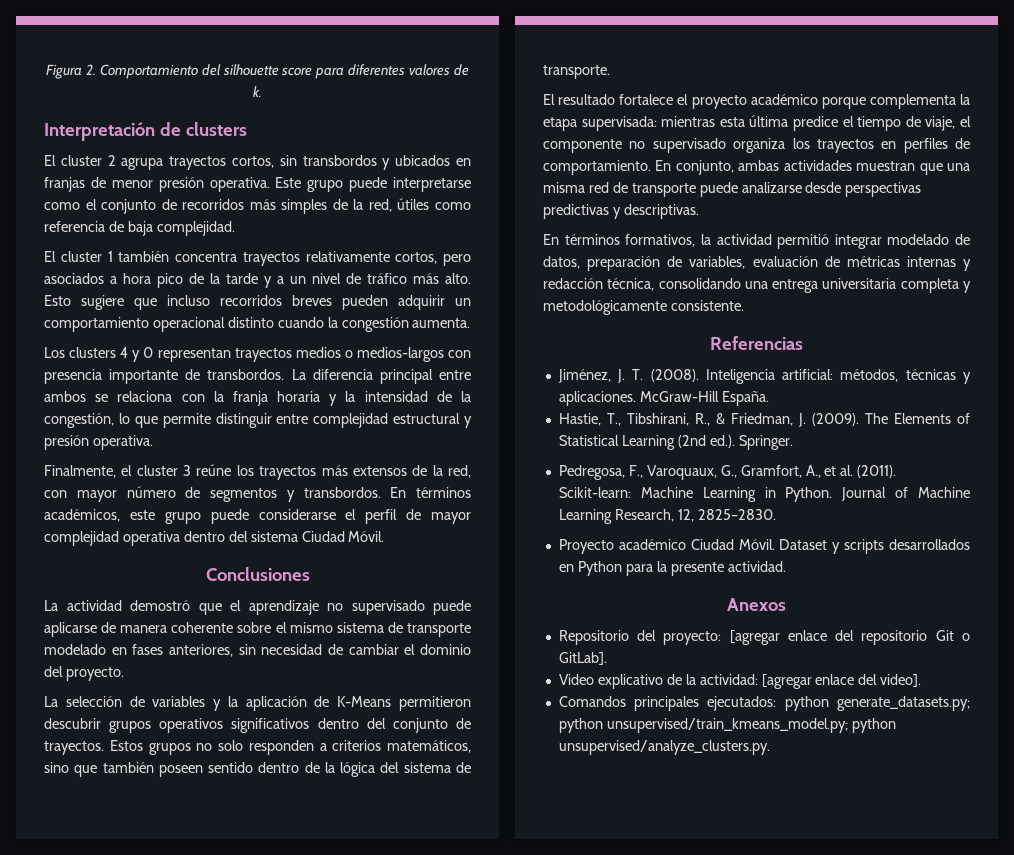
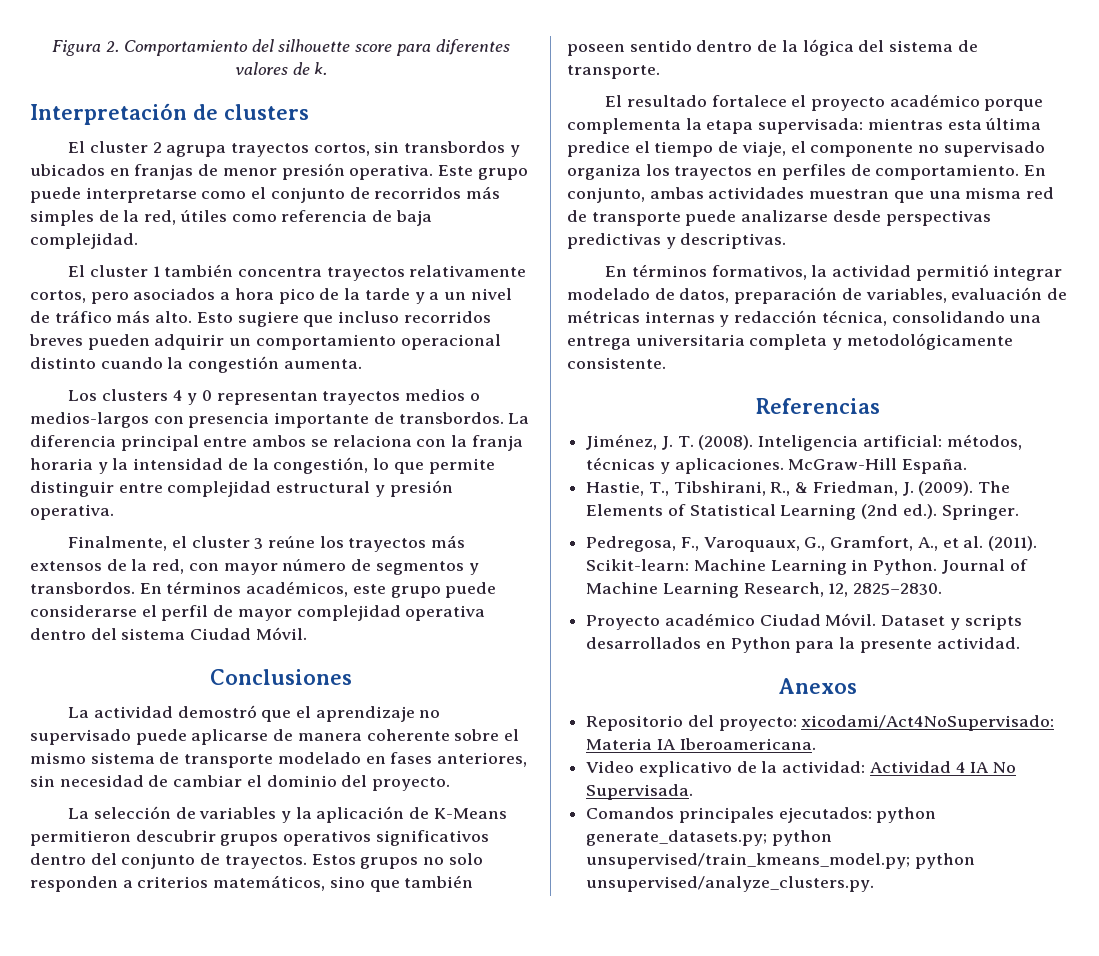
[729,630,971,645] [558,652,607,665] [agregar enlace del repositorio Git o GitLab]. -> [801,715,1055,731] [586,738,816,750] xicodami/Act4NoSupervisado: Materia IA Iberoamericana.
[761,674,922,689] [agregar enlace del video]. -> [869,761,1017,773] [586,784,694,800] Actividad 4 IA No Supervisada.

